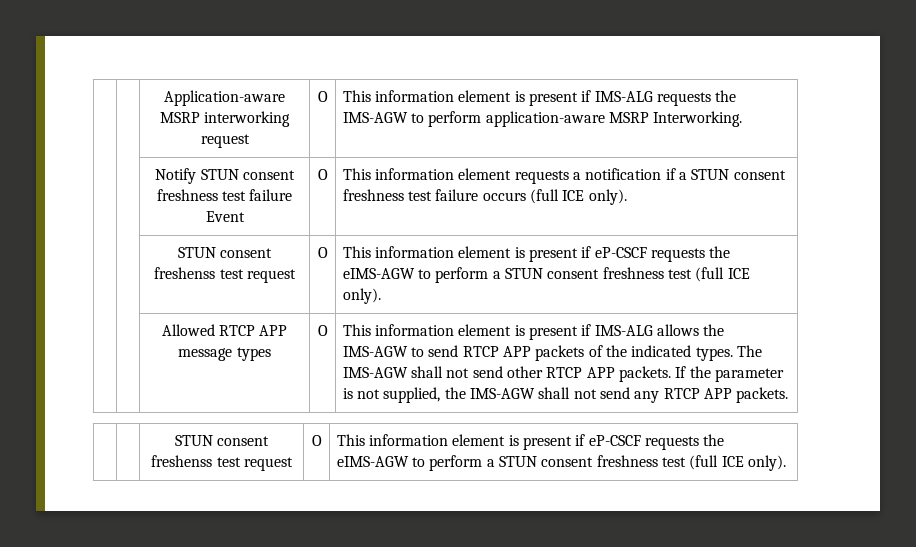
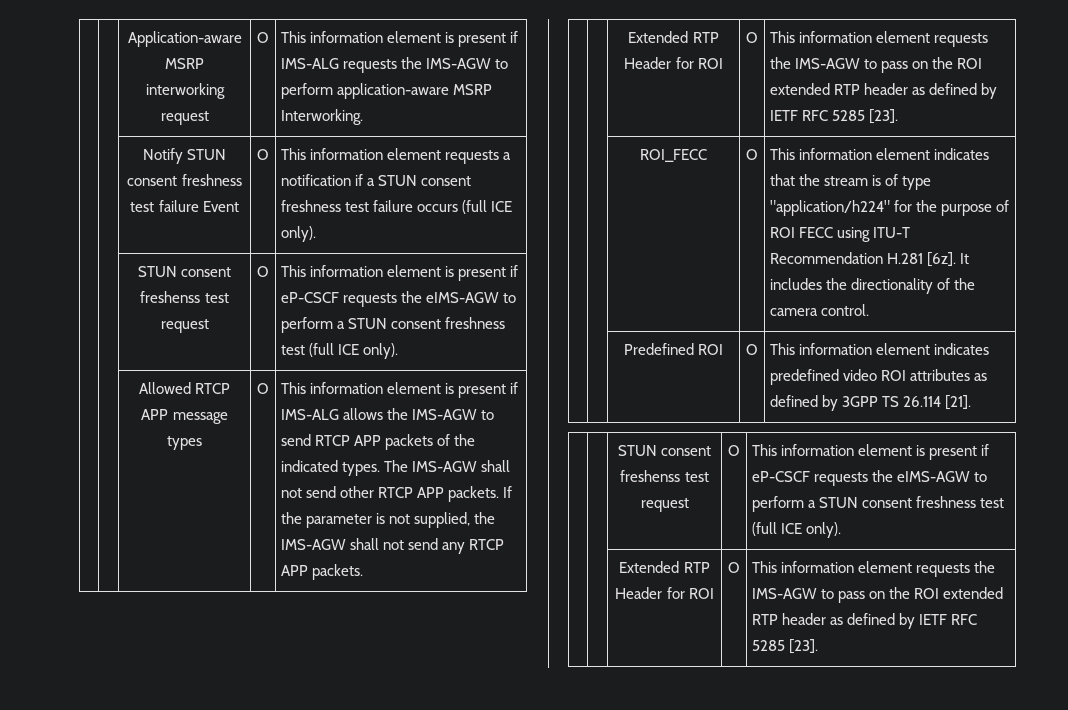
(789, 395) none -> [628,31,719,43] [624,57,723,69] [746,32,758,43] [770,31,989,47] [770,57,983,73] [770,83,998,99] [770,109,899,124] [640,149,707,162] [746,149,758,160] [770,148,990,160] [770,174,932,190] [770,200,1010,216] [770,227,911,242] [770,252,970,267] [770,278,976,294] [770,304,870,316] [623,343,724,355] [746,344,758,355] [770,343,990,355] [770,369,988,385] [770,395,972,411] // | | Extended RTP Header for ROI | O | This information element requests the IMS-AGW to pass on the ROI extended RTP header as defined by IETF RFC 5285 [23]. // | | ROI_FECC | O | This information element indicates that the stream is of type "application/h224" for the purpose of ROI FECC using ITU-T Recommendation H.281 [6z]. It includes the directionality of the camera control. // | | Predefined ROI | O | This information element indicates predefined video ROI attributes as defined by 3GPP TS 26.114 [21].
(786, 463) none -> [619,561,710,573] [615,587,714,599] [728,562,740,573] [752,561,996,577] [752,587,1004,603] [752,613,978,629] [752,639,819,654] // | | Extended RTP Header for ROI | O | This information element requests the IMS-AGW to pass on the ROI extended RTP header as defined by IETF RFC 5285 [23].

